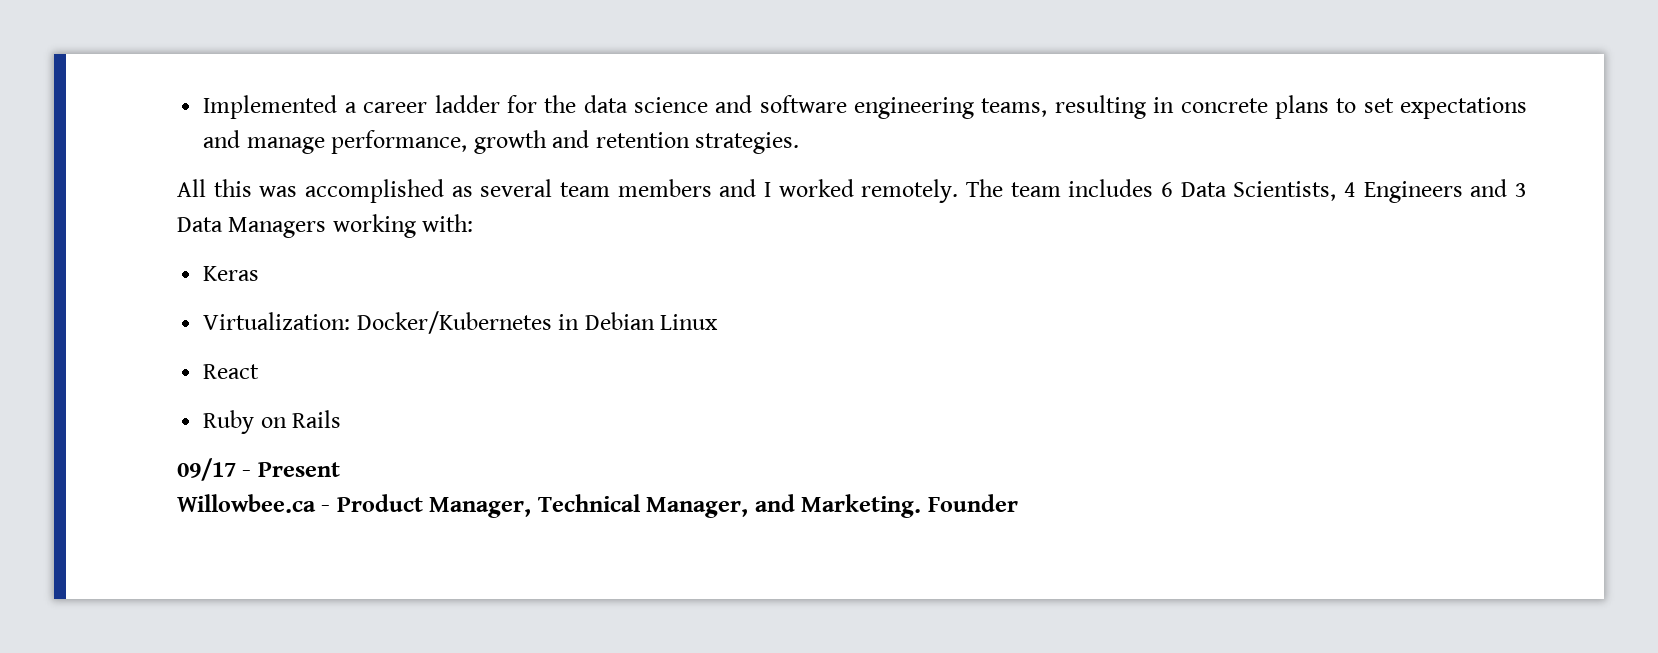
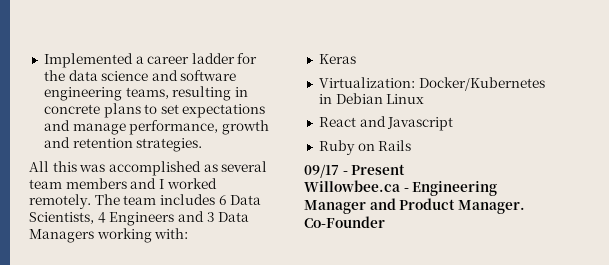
(260, 371) none -> [359,116,454,131] and Javascript
[336,494,1018,518] Product Manager, Technical Manager, and Marketing. Founder -> [412,181,498,196] [304,198,525,214] [304,216,385,228] Engineering Manager and Product Manager. Co-Founder

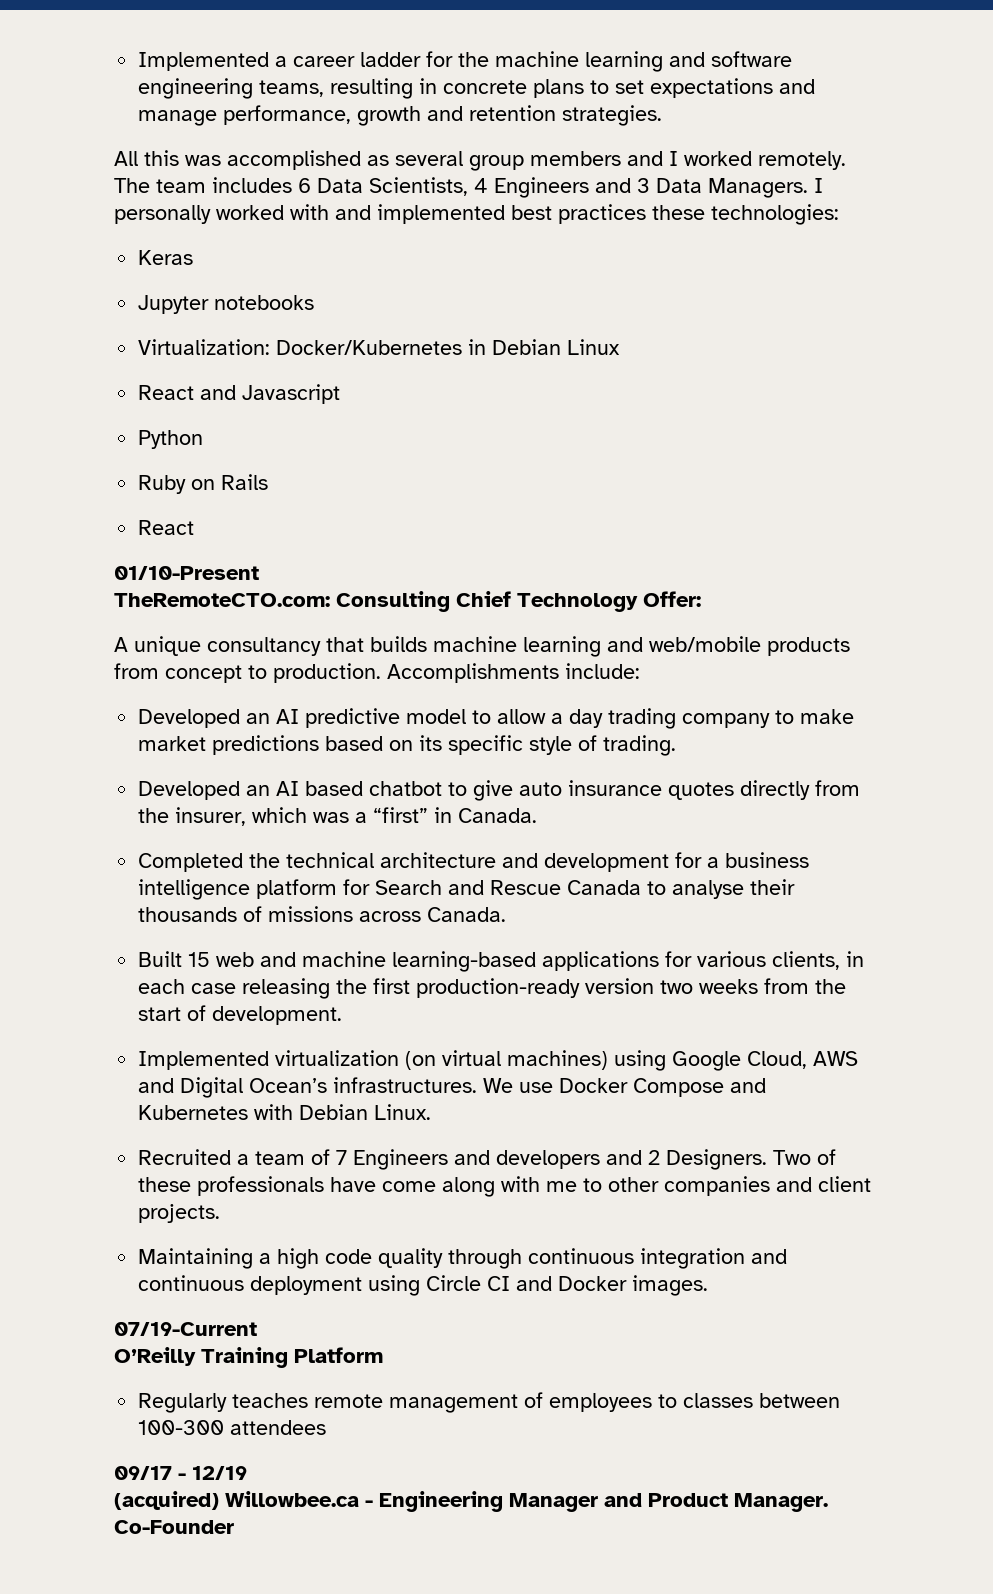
[68,70,149,81] data science -> [495,51,664,72] machine learning
[29,179,62,189] team -> [469,155,524,171] group
[29,228,189,243] Managers working with: -> [708,178,823,198] [114,204,839,225] Managers. I personally worked with and implemented best practices these technologies:
(356, 59) none -> [138,295,315,314] // Jupyter notebooks
(454, 124) none -> [138,430,204,449] // Python
(412, 145) none -> [138,520,195,535] [114,566,259,580] [114,591,701,612] [114,636,850,657] [114,663,640,683] [138,708,855,729] [138,735,677,756] [138,780,861,801] [138,807,538,826] [138,852,810,872] [138,879,796,900] [138,906,507,922] [138,951,865,972] [138,978,847,999] [138,1005,343,1025] [138,1050,859,1071] [138,1077,767,1098] [138,1104,432,1120] [138,1149,837,1170] [138,1176,872,1197] [138,1204,221,1223] [138,1248,788,1269] [138,1275,709,1296] [114,1322,257,1336] [114,1347,383,1368] [138,1392,841,1413] [138,1420,327,1435] // React // 01/10-Present // TheRemoteCTO.com: Consulting Chief Technology Offer: // A unique consultancy that builds machine learning and web/mobile products from concept to production. Accomplishments include: // Developed an AI predictive model to allow a day trading company to make market predictions based on its specific style of trading. // Developed an AI based chatbot to give auto insurance quotes directly from the insurer, which was a “first” in Canada. // Completed the technical architecture and development for a business intelligence platform for Search and Rescue Canada to analyse their thousands of missions across Canada. // Built 15 web and machine learning-based applications for various clients, in each case releasing the first production-ready version two weeks from the start of development. // Implemented virtualization (on virtual machines) using Google Cloud, AWS and Digital Ocean’s infrastructures. We use Docker Compose and Kubernetes with Debian Linux. // Recruited a team of 7 Engineers and developers and 2 Designers. Two of these professionals have come along with me to other companies and client projects. // Maintaining a high code quality through continuous integration and continuous deployment using Circle CI and Docker images. // 07/19-Current // O’Reilly Training Platform // Regularly teaches remote management of employees to classes between 100-300 attendees
[351,164,406,175] Present // -> [192,1466,247,1480] [114,1491,219,1510] 12/19 // (acquired)

